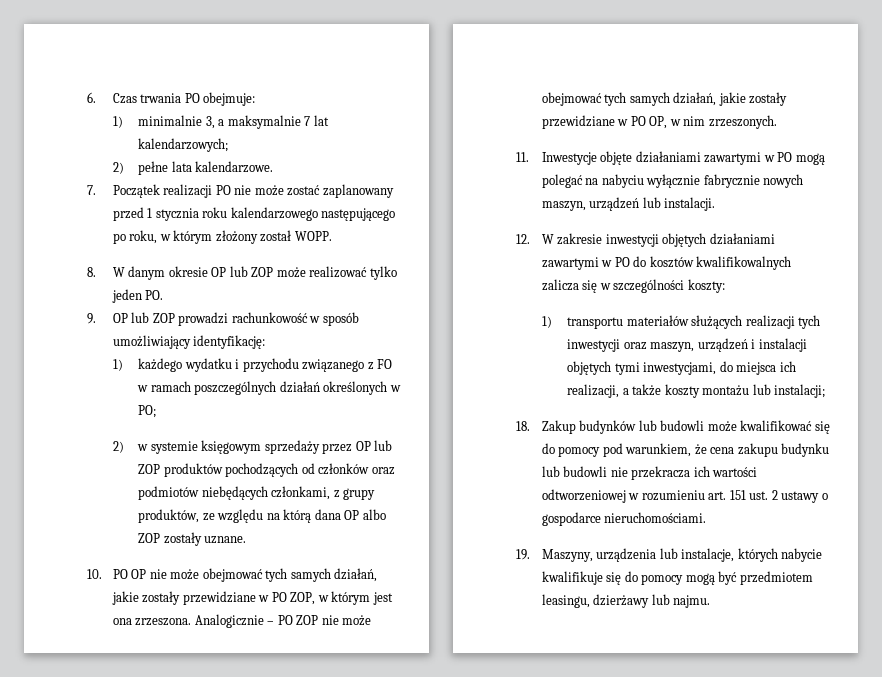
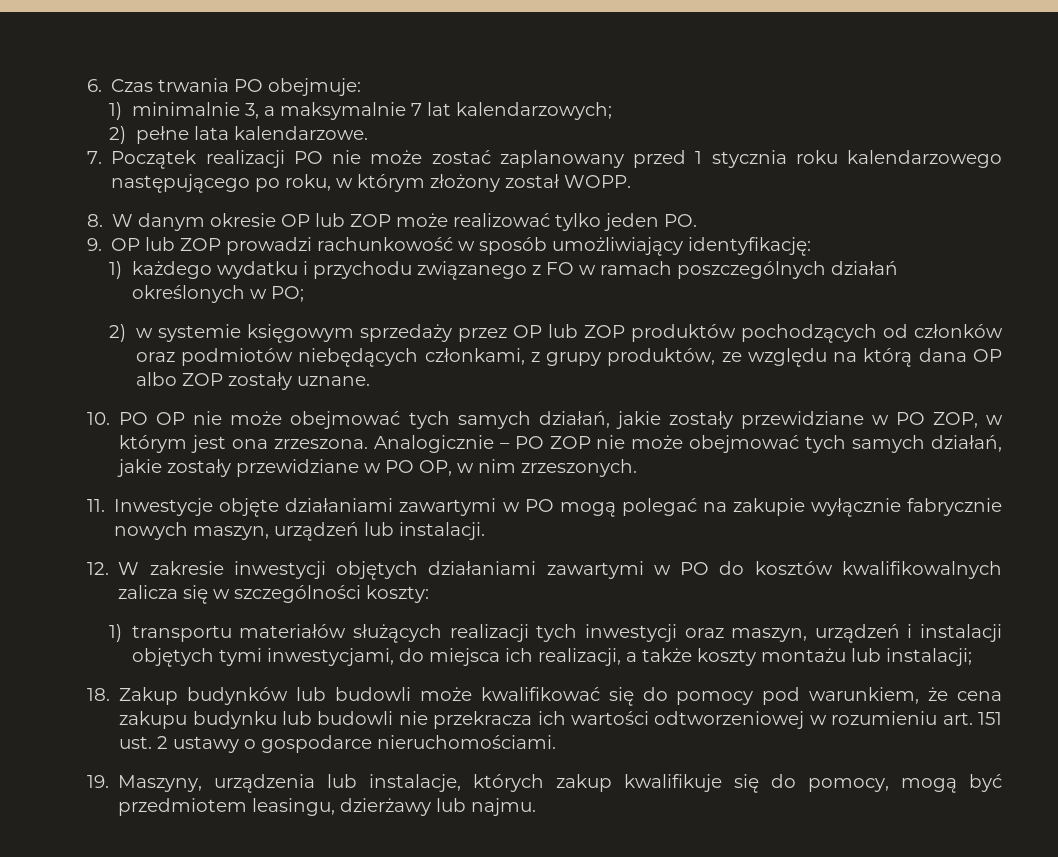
[601,174,644,188] nabyciu -> [732,498,805,516] zakupie
[781,548,823,562] nabycie -> [556,774,613,792] zakup
[641,574,684,585] pomocy -> [808,778,890,792] pomocy,

